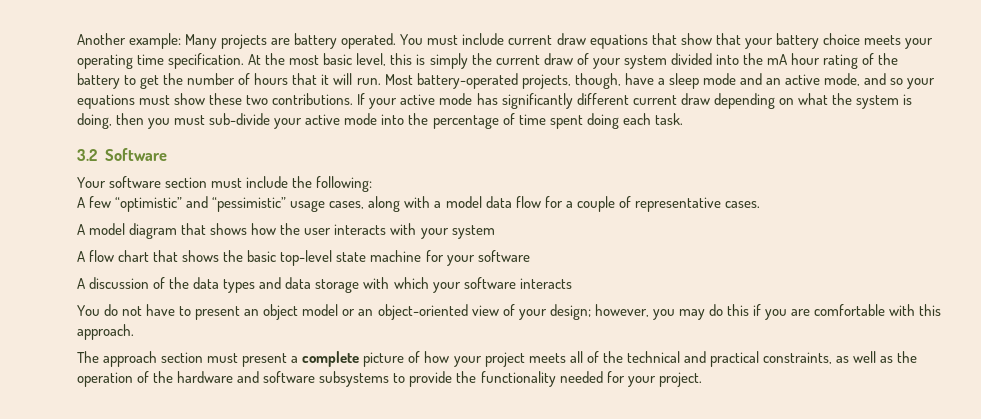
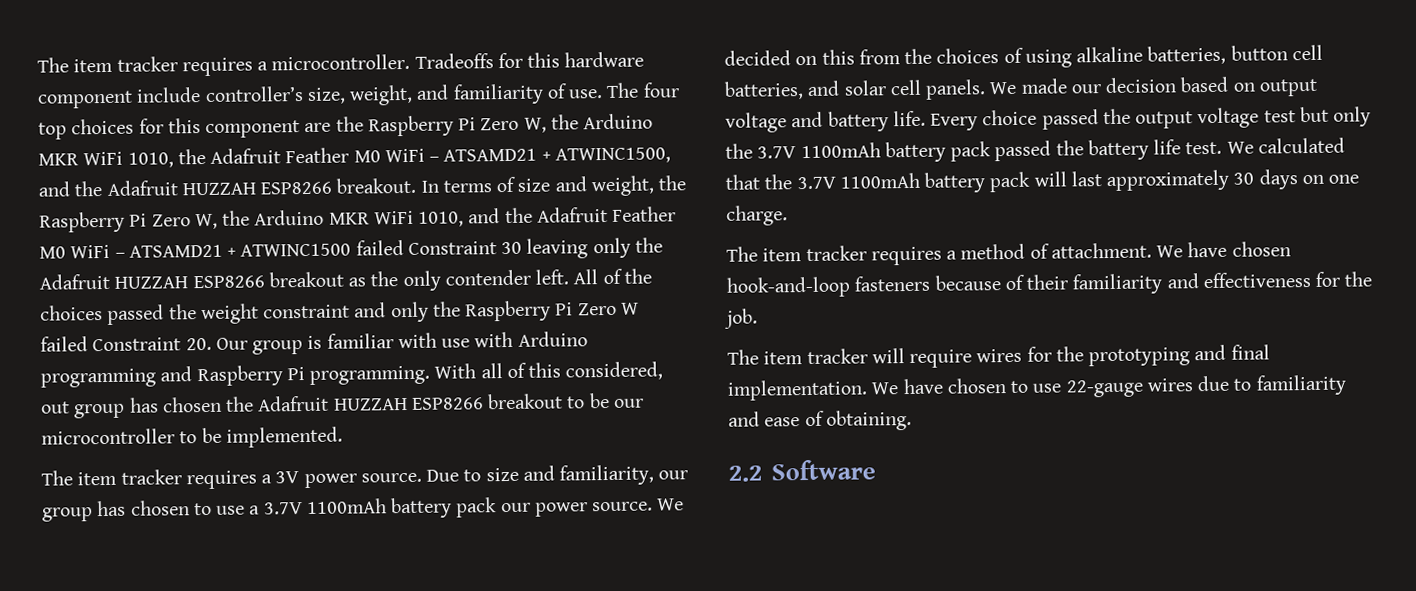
[77,33,933,49] [77,53,899,69] [77,73,936,89] [77,93,912,109] [77,113,683,129] [77,148,167,161] [77,176,373,192] [77,196,760,212] [77,223,495,239] [77,250,530,266] [77,277,572,293] [77,304,942,320] [77,324,134,340] [77,351,918,367] [77,371,702,387] Another example: Many projects are battery operated. You must include current draw equations that show that your battery choice meets your operating time specification. At the most basic level, this is simply the current draw of your system divided into the mA hour rating of the battery to get the number of hours that it will run. Most battery-operated projects, though, have a sleep mode and an active mode, and so your equations must show these two contributions. If your active mode has significantly different current draw depending on what the system is doing, then you must sub-divide your active mode into the percentage of time spent doing each task. // 3.2 Software // Your software section must include the following: // A few “optimistic” and “pessimistic” usage cases, along with a model data flow for a couple of representative cases. // A model diagram that shows how the user interacts with your system // A flow chart that shows the basic top-level state machine for your software // A discussion of the data types and data storage with which your software interacts // You do not have to present an object model or an object-oriented view of your design; however, you may do this if you are comfortable with this approach. // The approach section must present a complete picture of how your project meets all of the technical and practical constraints, as well as the operation of the hardware and software subsystems to provide the functionality needed for your project. -> [37,51,645,77] [37,82,680,109] [38,113,654,140] [38,147,671,168] [38,175,687,197] [39,206,677,233] [39,237,663,259] [39,268,652,292] [40,300,639,325] [40,331,588,355] [40,361,664,388] [41,392,644,419] [41,426,343,448] [41,464,689,490] [42,497,685,522] [724,44,1323,68] [724,76,1318,100] [725,106,1372,133] [725,137,1345,163] [725,169,1360,193] [726,205,788,226] [726,241,1291,266] [726,271,1373,298] [724,308,758,329] [727,344,1270,368] [727,374,1347,401] [728,409,912,431] [728,459,876,482] The item tracker requires a microcontroller. Tradeoffs for this hardware component include controller’s size, weight, and familiarity of use. The four top choices for this component are the Raspberry Pi Zero W, the Arduino MKR WiFi 1010, the Adafruit Feather M0 WiFi – ATSAMD21 + ATWINC1500, and the Adafruit HUZZAH ESP8266 breakout. In terms of size and weight, the Raspberry Pi Zero W, the Arduino MKR WiFi 1010, and the Adafruit Feather M0 WiFi – ATSAMD21 + ATWINC1500 failed Constraint 30 leaving only the Adafruit HUZZAH ESP8266 breakout as the only contender left. All of the choices passed the weight constraint and only the Raspberry Pi Zero W failed Constraint 20. Our group is familiar with use with Arduino programming and Raspberry Pi programming. With all of this considered, out group has chosen the Adafruit HUZZAH ESP8266 breakout to be our microcontroller to be implemented. // The item tracker requires a 3V power source. Due to size and familiarity, our group has chosen to use a 3.7V 1100mAh battery pack our power source. We decided on this from the choices of using alkaline batteries, button cell batteries, and solar cell panels. We made our decision based on output voltage and battery life. Every choice passed the output voltage test but only the 3.7V 1100mAh battery pack passed the battery life test. We calculated that the 3.7V 1100mAh battery pack will last approximately 30 days on one charge. // The item tracker requires a method of attachment. We have chosen hook-and-loop fasteners because of their familiarity and effectiveness for the job. // The item tracker will require wires for the prototyping and final implementation. We have chosen to use 22-gauge wires due to familiarity and ease of obtaining. // 2.2 Software

